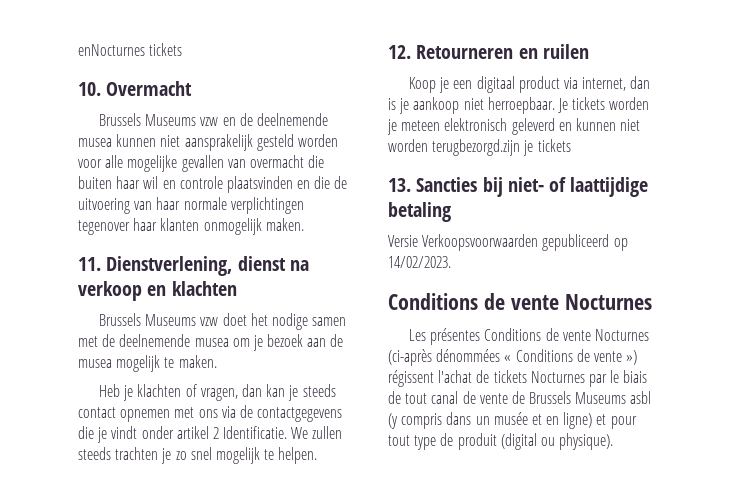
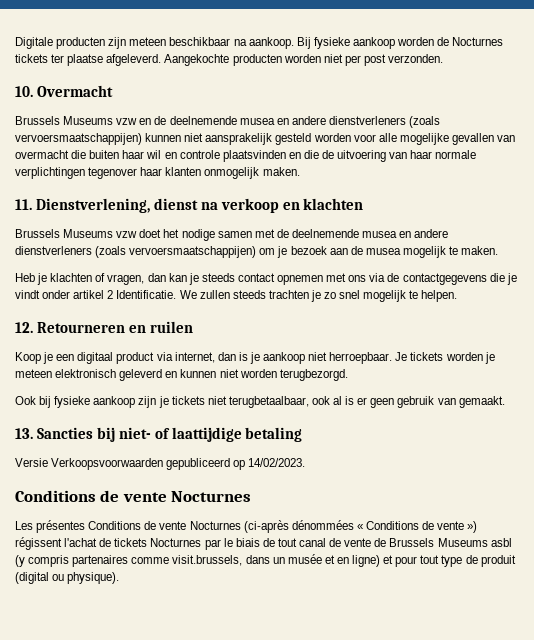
[78,43,183,56] enNocturnes tickets -> [15,37,504,49] [15,54,444,66] Digitale producten zijn meteen beschikbaar na aankoop. Bij fysieke aankoop worden de Nocturnes tickets ter plaatse afgeleverd. Aangekochte producten worden niet per post verzonden.
(112, 142) none -> [276,116,441,128] [15,133,142,145] en andere dienstverleners (zoals vervoersmaatschappijen)
(229, 342) none -> [399,229,449,238] [15,246,257,258] en andere dienstverleners (zoals vervoersmaatschappijen)
[432,139,571,156] terugbezorgd.zijn je tickets -> [279,369,348,381] [15,396,505,408] terugbezorgd. // Ook bij fysieke aankoop zijn je tickets niet terugbetaalbaar, ook al is er geen gebruik van gemaakt.
(443, 421) none -> [72,555,243,567] partenaires comme visit.brussels,

